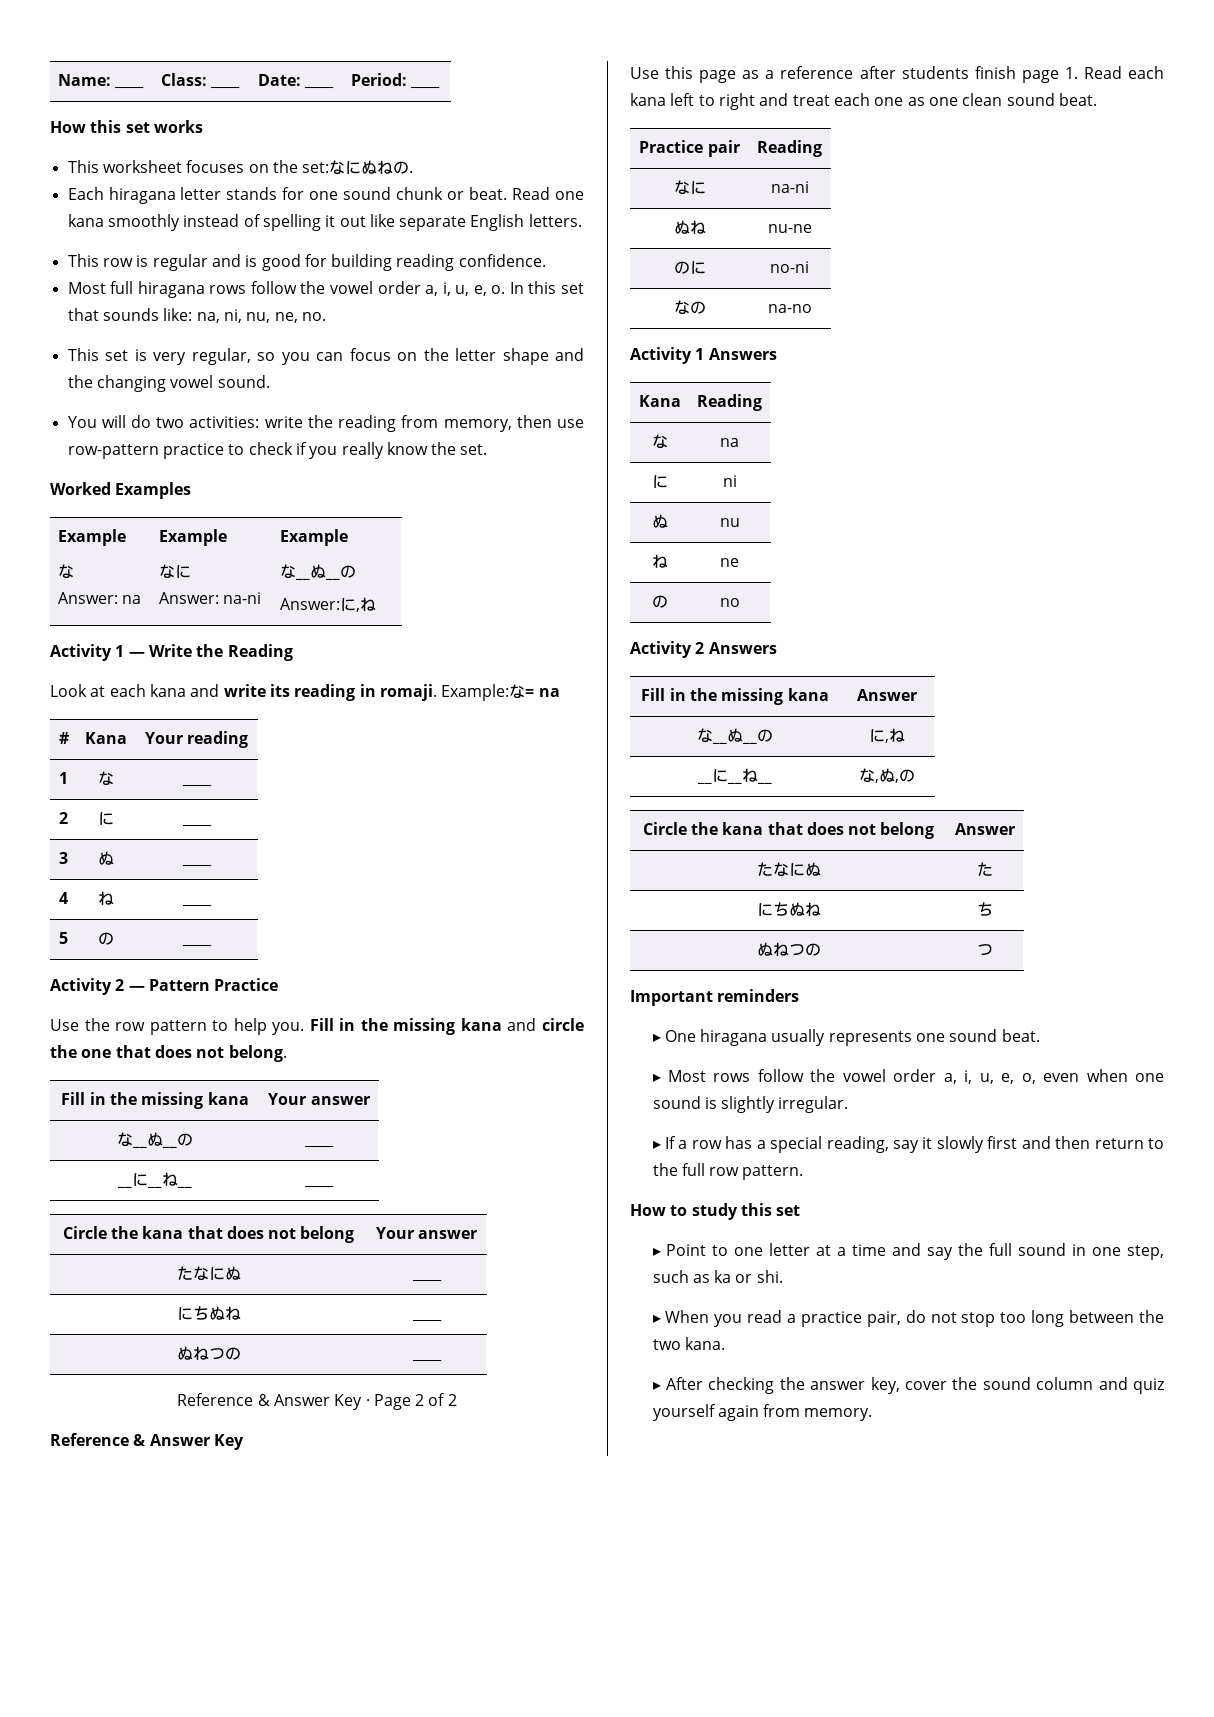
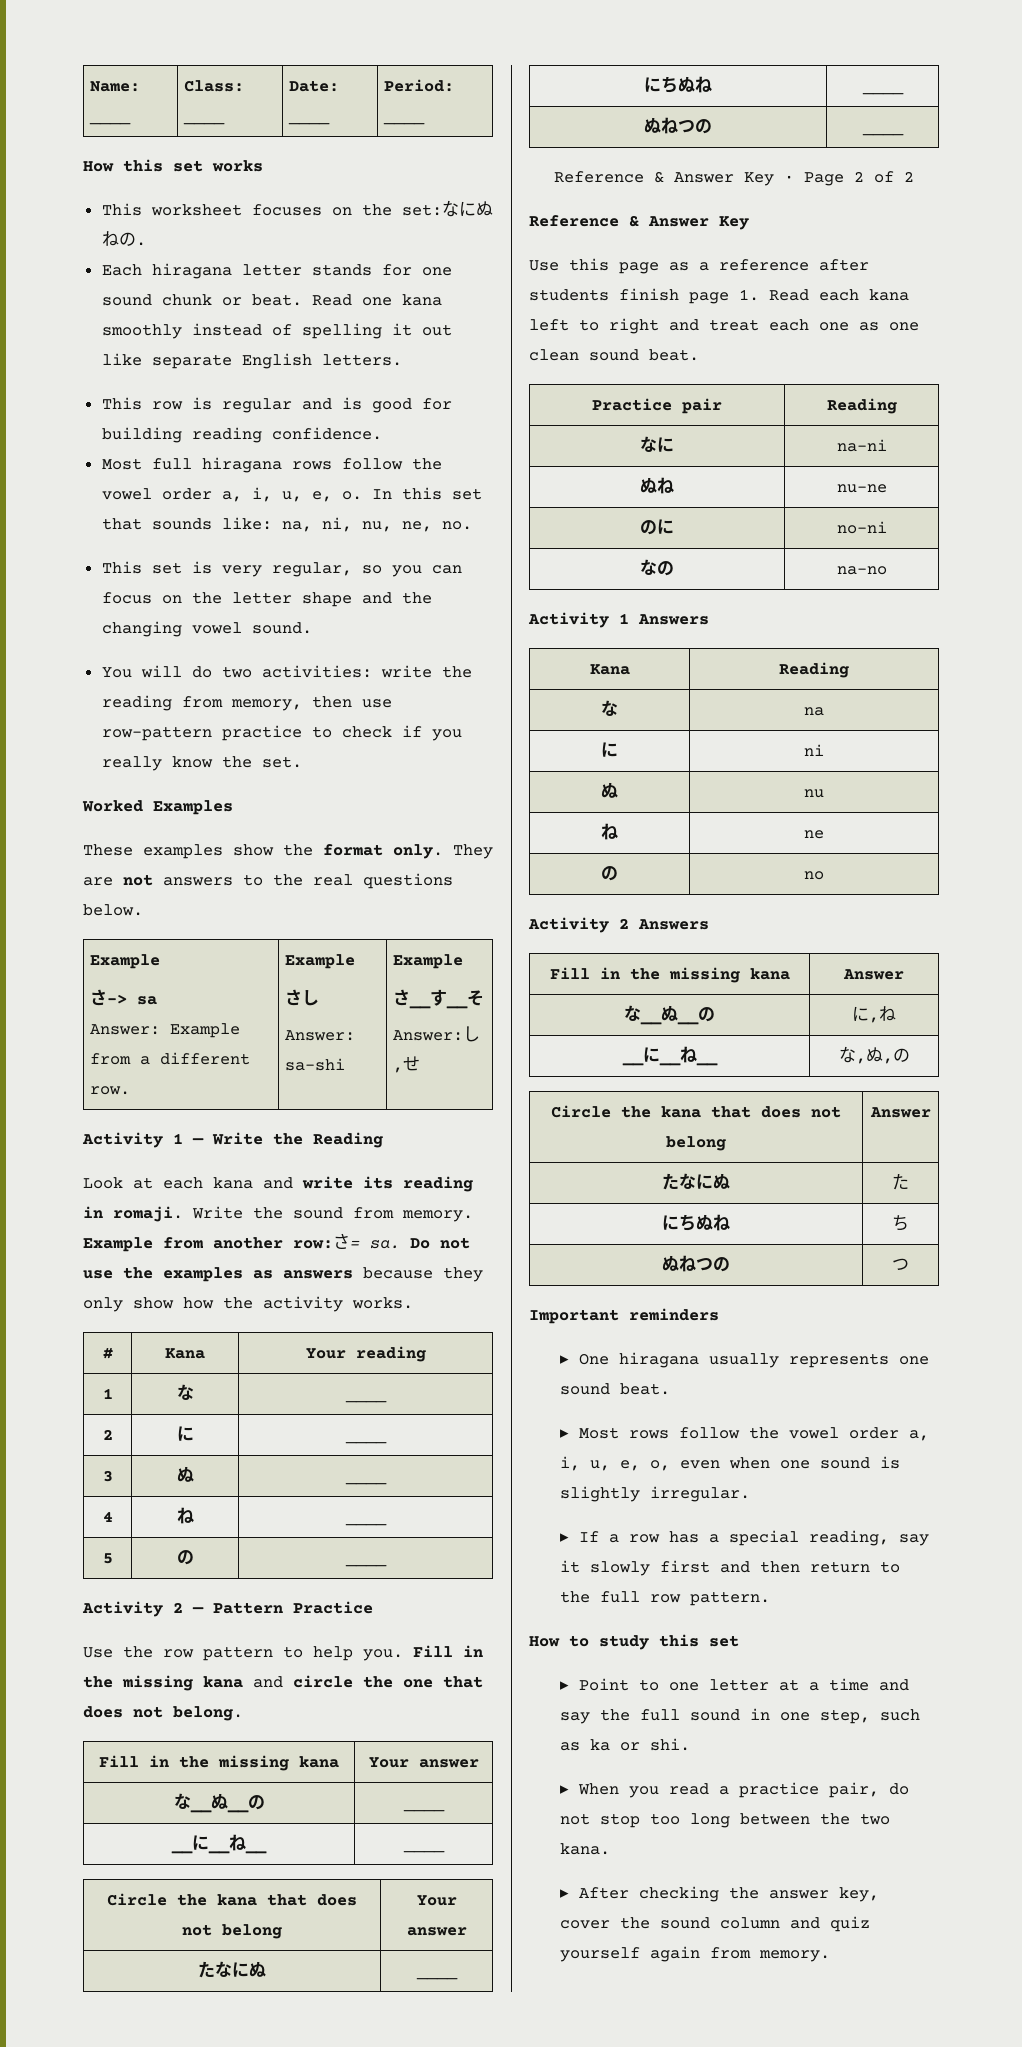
[57,529,126,546] [57,564,74,579] [57,592,142,604] [158,529,227,546] [158,564,191,579] [158,592,262,604] [279,529,348,546] [279,564,356,580] [279,597,376,612] // Example // な // Answer: na | Example // なに // Answer: na-ni | Example // な__ぬ__の // Answer:に,ね -> [83,844,493,859] [83,873,453,889] [83,904,143,916] [90,954,161,969] [90,989,158,1006] [90,1023,241,1038] [90,1052,251,1065] [90,1086,131,1095] [285,954,356,969] [285,989,320,1006] [285,1030,356,1041] [285,1058,346,1071] [393,954,464,969] [393,989,485,1009] [393,1026,481,1042] [393,1056,421,1073] // These examples show the format only. They are not answers to the real questions below. // Example // さ-> sa // Answer: Example from a different row. | Example // さし // Answer: sa-shi | Example // さ__す__そ // Answer:し,せ
[441,684,560,701] Example:な= na -> [192,1206,473,1222] [83,1233,470,1252] [83,1267,483,1282] [83,1296,413,1312] Write the sound from memory. Example from another row:さ= sa. Do not use the examples as answers because they only show how the activity works.

